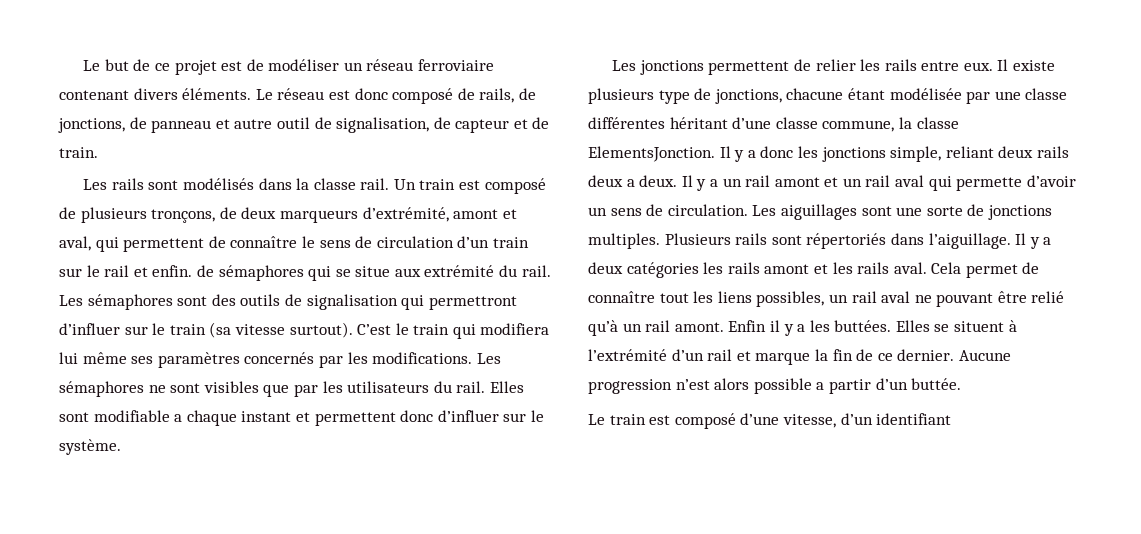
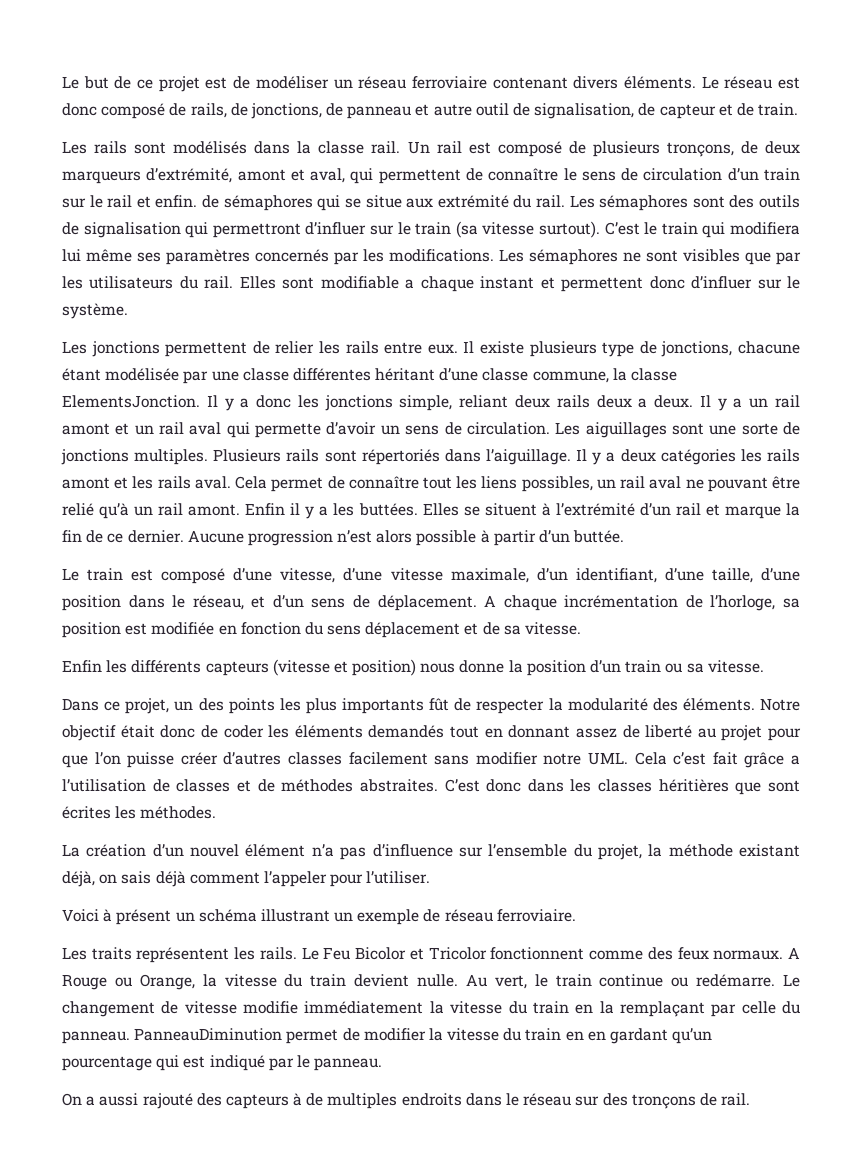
[419,179,456,190] train -> [436,141,462,154] rail
[816,382,825,390] a -> [480,530,490,543] à
[840,413,952,425] d’un identifiant -> [343,568,801,583] [62,595,800,611] [62,622,582,638] [62,659,764,676] [62,698,800,714] [62,725,801,741] [62,752,801,768] [62,779,800,795] [62,806,217,819] [62,844,800,860] [62,871,431,887] [62,909,576,925] [62,947,801,963] [62,974,800,990] [62,1001,801,1017] [62,1028,713,1044] [62,1055,383,1071] [62,1093,751,1109] d’une vitesse maximale, d’un identifiant, d’une taille, d’une position dans le réseau, et d’un sens de déplacement. A chaque incrémentation de l’horloge, sa position est modifiée en fonction du sens déplacement et de sa vitesse. // Enfin les différents capteurs (vitesse et position) nous donne la position d’un train ou sa vitesse. // Dans ce projet, un des points les plus importants fût de respecter la modularité des éléments. Notre objectif était donc de coder les éléments demandés tout en donnant assez de liberté au projet pour que l’on puisse créer d’autres classes facilement sans modifier notre UML. Cela c’est fait grâce a l’utilisation de classes et de méthodes abstraites. C’est donc dans les classes héritières que sont écrites les méthodes. // La création d’un nouvel élément n’a pas d’influence sur l’ensemble du projet, la méthode existant déjà, on sais déjà comment l’appeler pour l’utiliser. // Voici à présent un schéma illustrant un exemple de réseau ferroviaire. // Les traits représentent les rails. Le Feu Bicolor et Tricolor fonctionnent comme des feux normaux. A Rouge ou Orange, la vitesse du train devient nulle. Au vert, le train continue ou redémarre. Le changement de vitesse modifie immédiatement la vitesse du train en la remplaçant par celle du panneau. PanneauDiminution permet de modifier la vitesse du train en en gardant qu’un pourcentage qui est indiqué par le panneau. // On a aussi rajouté des capteurs à de multiples endroits dans le réseau sur des tronçons de rail.

